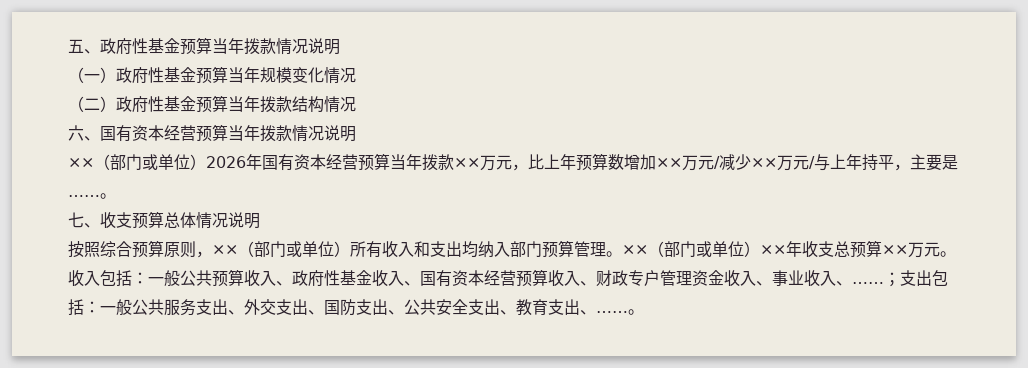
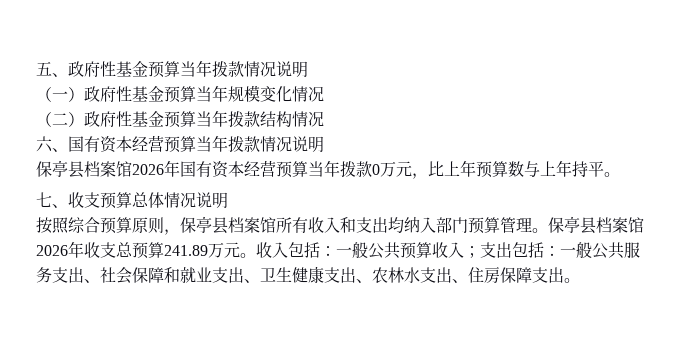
[68,154,206,170] ××（部门或单位） -> [36,160,132,178] 保亭县档案馆
[454,158,480,168] ×× -> [372,164,380,175] 0
[624,154,958,171] [68,195,100,197] 增加××万元/减少××万元/与上年持平，主要是…… -> [524,160,604,177] 与上年持平
[212,241,350,257] ××（部门或单位） -> [180,216,276,234] 保亭县档案馆
[622,241,786,257] ××（部门或单位）×× -> [548,216,644,234] [36,245,68,256] 保亭县档案馆2026
[882,245,908,255] ×× -> [164,245,208,256] 241.89
[276,269,884,287] 、政府性基金收入、国有资本经营预算收入、财政专户管理资金收入、事业收入、…… -> (464, 250) none
[244,299,628,316] 外交支出、国防支出、公共安全支出、教育支出、…… -> [100,266,564,284] 社会保障和就业支出、卫生健康支出、农林水支出、住房保障支出

